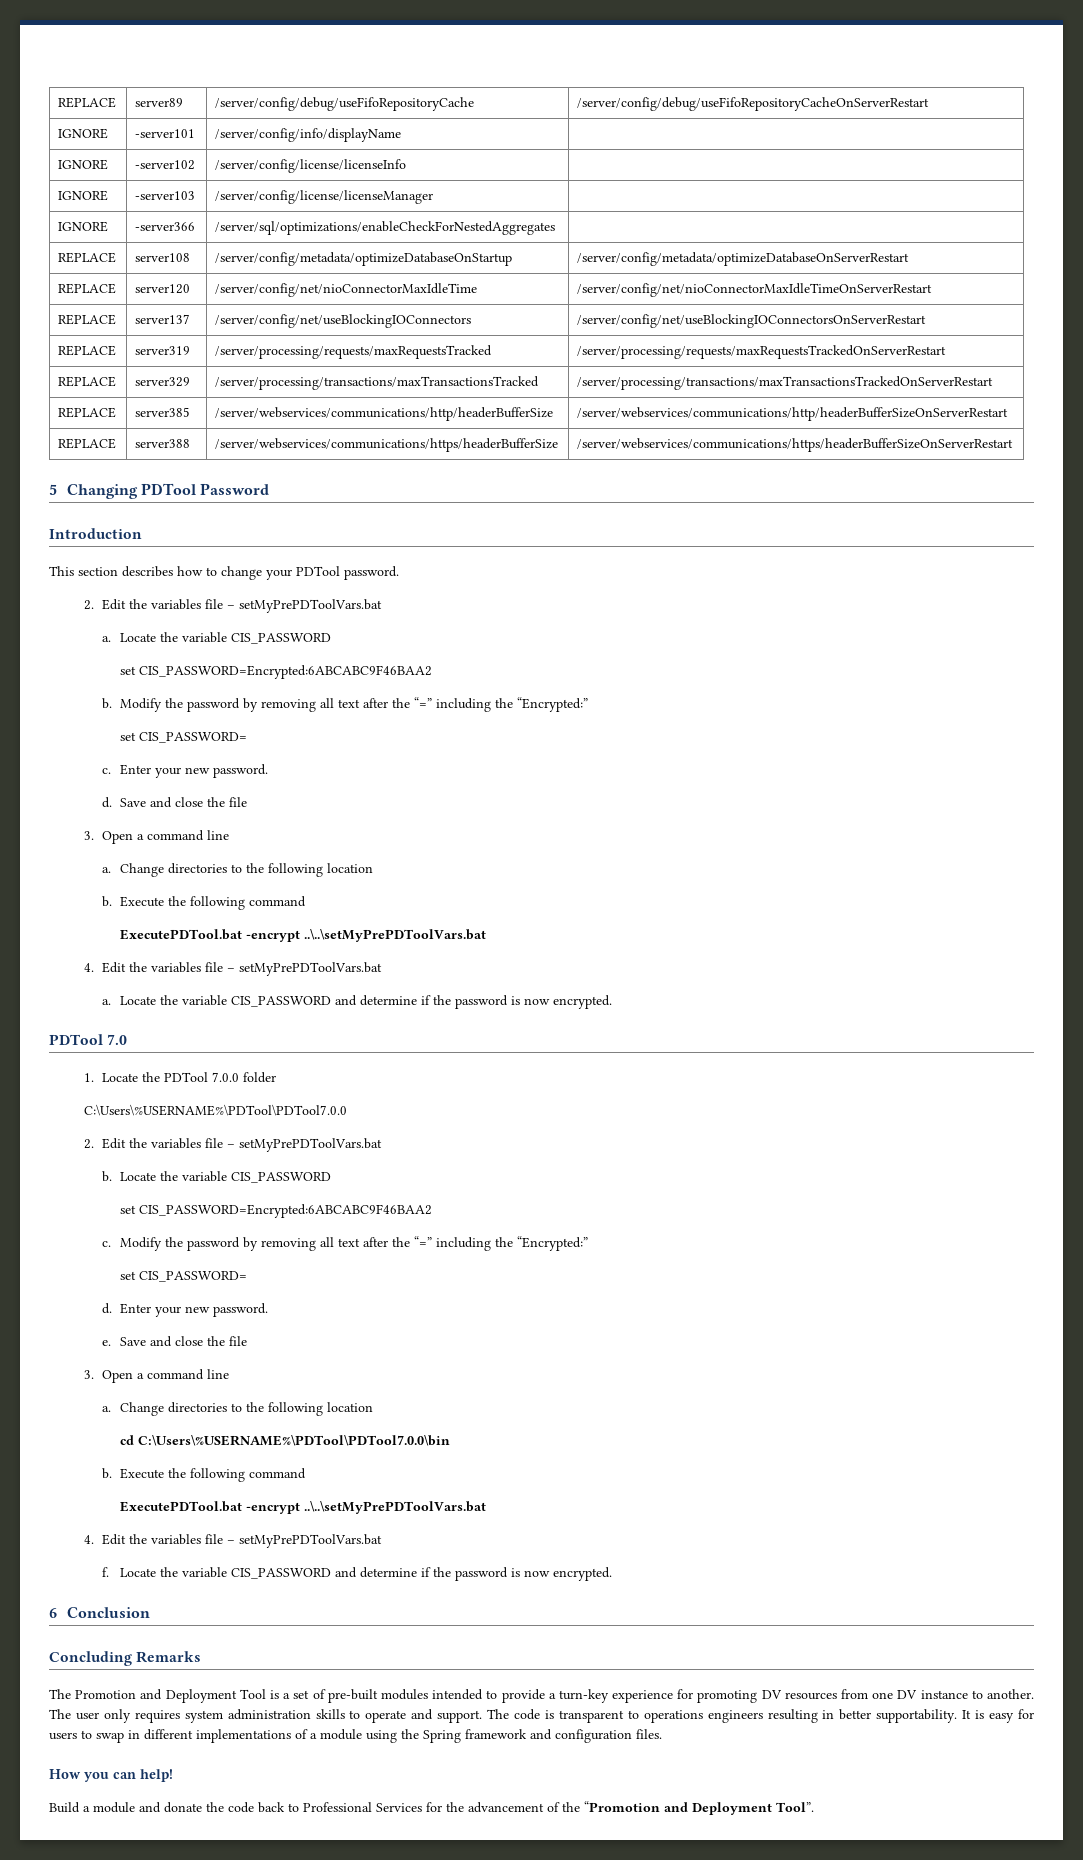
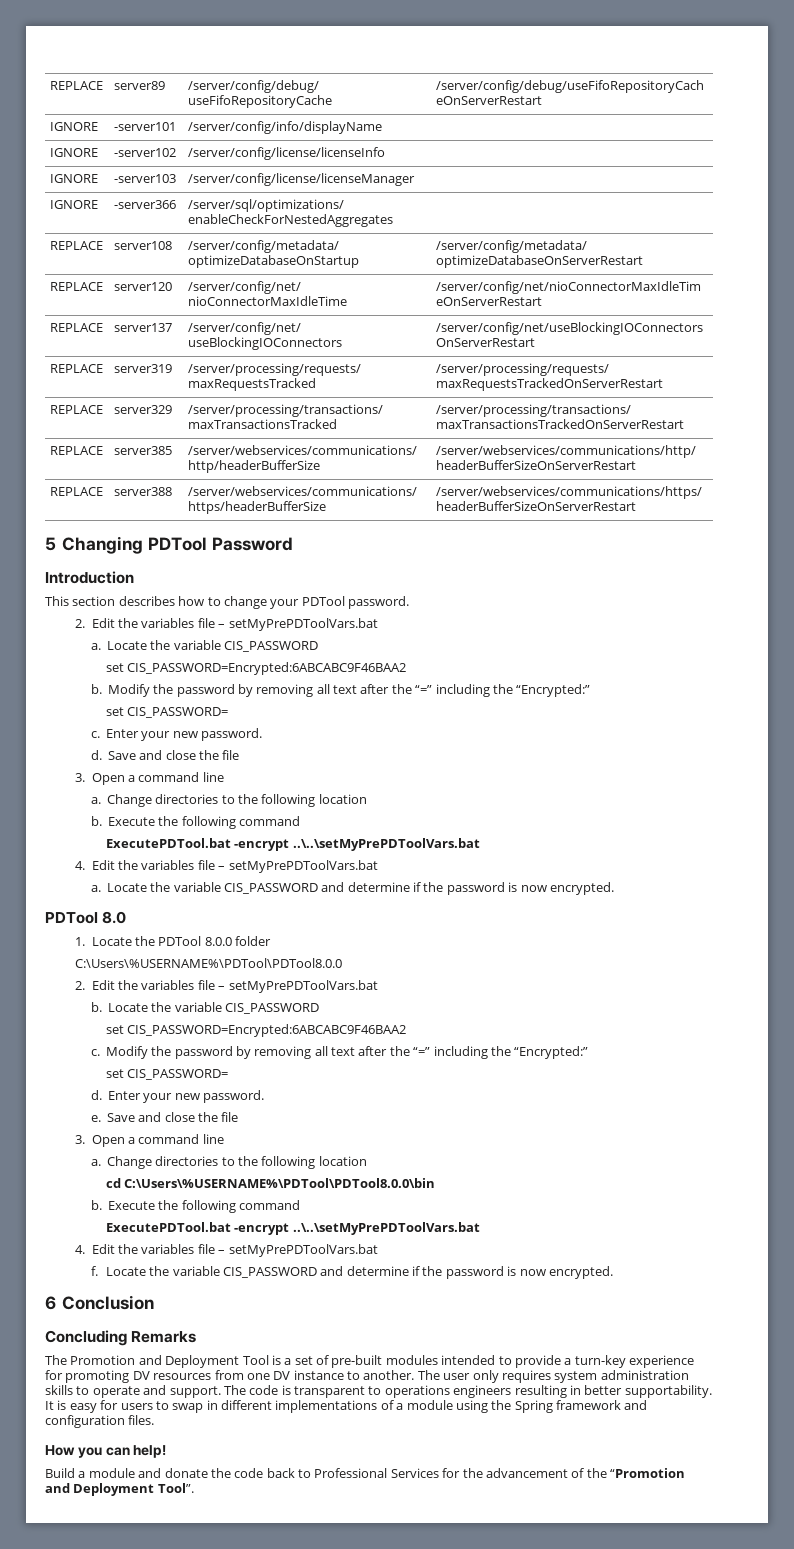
[107,1034,128,1045] 7.0 -> [102,911,127,924] 8.0
[211,1072,239,1082] 7.0.0 -> [204,937,232,946] 8.0.0
[84,1104,348,1116] C:\Users\%USERNAME%\PDTool\PDTool7.0.0 -> [75,958,343,968] C:\Users\%USERNAME%\PDTool\PDTool8.0.0
[137,1435,450,1446] C:\Users\%USERNAME%\PDTool\PDTool7.0.0\bin -> [124,1178,436,1188] C:\Users\%USERNAME%\PDTool\PDTool8.0.0\bin

